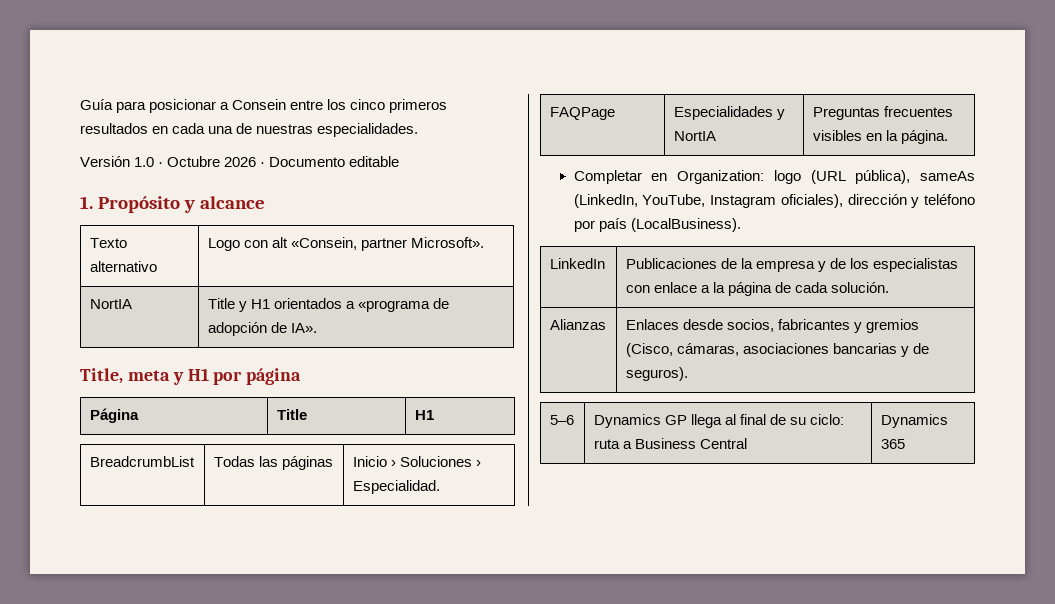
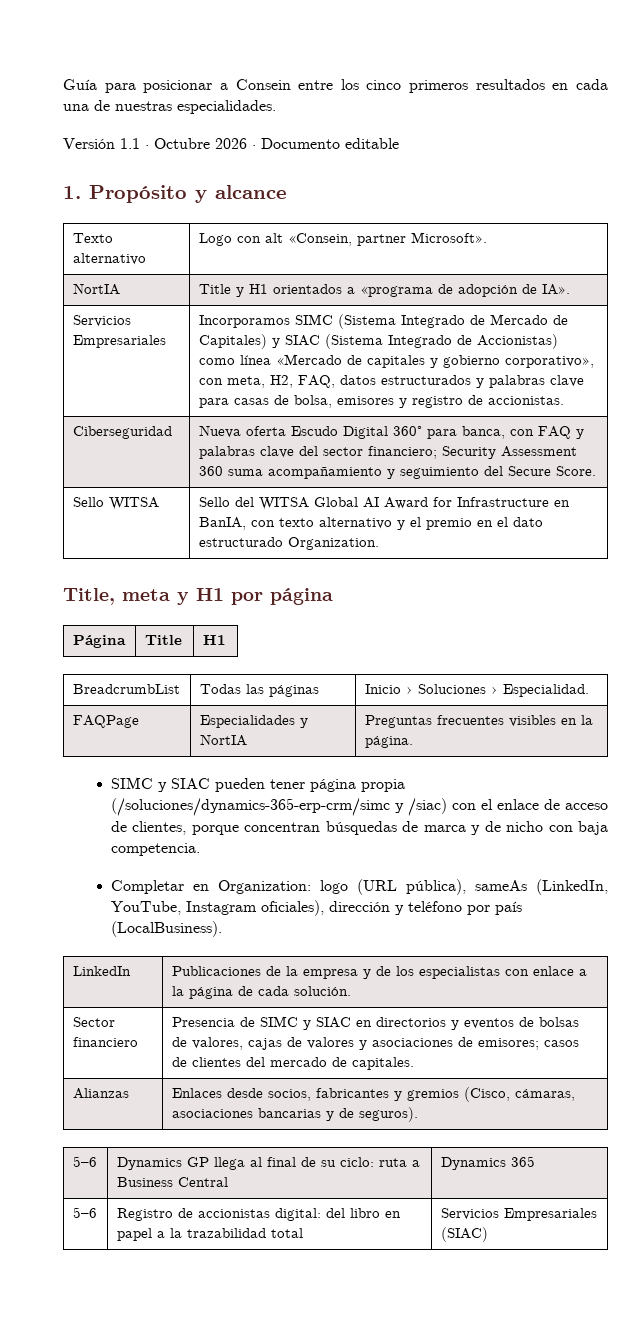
[134,157,155,167] 1.0 -> [120,138,140,149] 1.1
(317, 328) none -> [72,315,131,327] [72,335,166,348] [198,314,568,329] [198,334,558,349] [198,354,594,368] [198,375,584,388] [198,395,564,408] [72,426,172,439] [198,425,584,439] [198,446,577,459] [198,466,596,479] [72,497,159,510] [198,497,570,510] [198,517,543,530] [198,537,379,550] // Servicios Empresariales | Incorporamos SIMC (Sistema Integrado de Mercado de Capitales) y SIAC (Sistema Integrado de Accionistas) como línea «Mercado de capitales y gobierno corporativo», con meta, H2, FAQ, datos estructurados y palabras clave para casas de bolsa, emisores y registro de accionistas. // Ciberseguridad | Nueva oferta Escudo Digital 360° para banca, con FAQ y palabras clave del sector financiero; Security Assessment 360 suma acompañamiento y seguimiento del Secure Score. // Sello WITSA | Sello del WITSA Global AI Award for Infrastructure en BanIA, con texto alternativo y el premio en el dato estructurado Organization.
(948, 137) none -> [110,777,405,792] [110,798,608,816] [110,821,608,835] [110,843,200,856] // SIMC y SIAC pueden tener página propia (/soluciones/dynamics-365-erp-crm/simc y /siac) con el enlace de acceso de clientes, porque concentran búsquedas de marca y de nicho con baja competencia.
(890, 287) none -> [72,1017,115,1027] [72,1037,138,1047] [171,1016,579,1030] [171,1037,579,1050] [171,1057,414,1070] // Sector financiero | Presencia de SIMC y SIAC en directorios y eventos de bolsas de valores, cajas de valores y asociaciones de emisores; casos de clientes del mercado de capitales.
(905, 444) none -> [72,1207,97,1218] [116,1208,401,1221] [116,1228,303,1241] [440,1208,597,1221] [440,1227,488,1242] // 5–6 | Registro de accionistas digital: del libro en papel a la trazabilidad total | Servicios Empresariales (SIAC)

